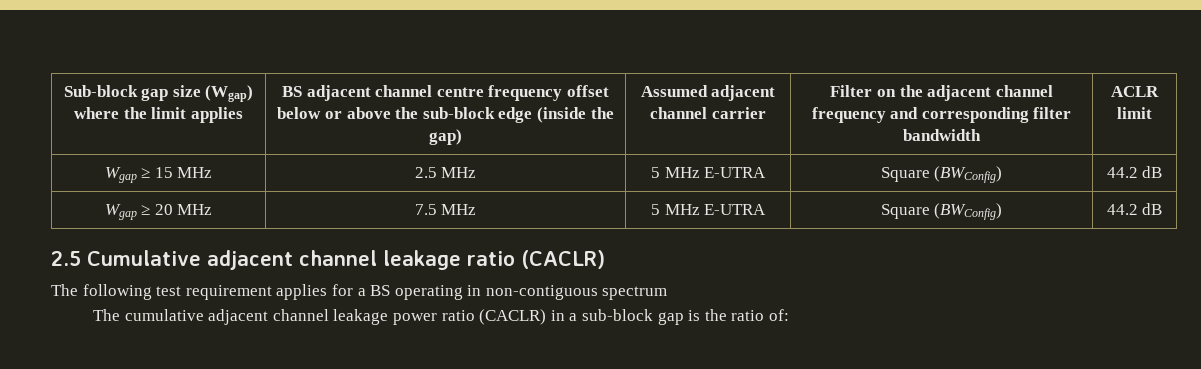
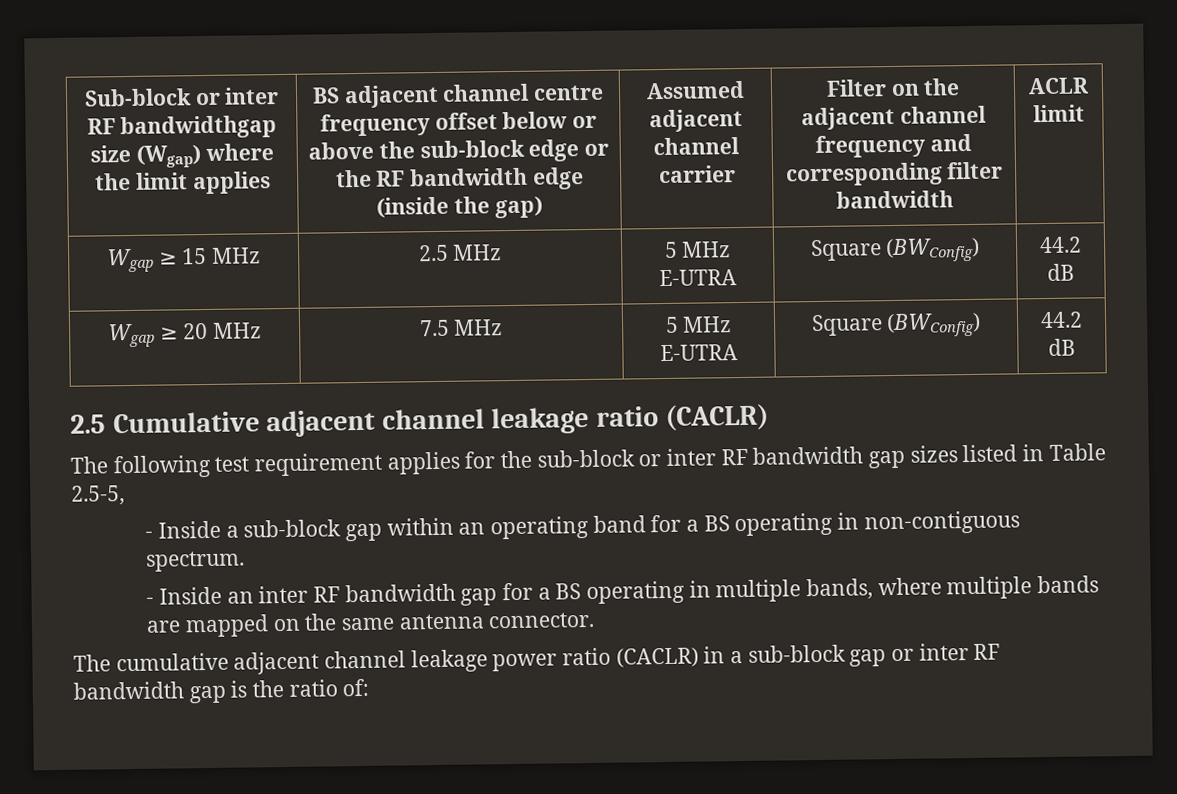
[141,88,169,101] gap -> [194,87,280,106] [86,115,278,140] or inter RF bandwidthgap
(533, 115) none -> [583,143,609,157] [335,167,584,190] or the RF bandwidth edge
(353, 290) none -> [500,443,1106,469] [71,485,125,506] [145,514,682,542] the sub-block or inter RF bandwidth gap sizes listed in Table 2.5-5, // - Inside a sub-block gap within an operating band for
[602,286,668,300] spectrum -> [145,550,246,572] [146,575,1100,606] [146,611,596,638] spectrum. // - Inside an inter RF bandwidth gap for a BS operating in multiple bands, where multiple bands are mapped on the same antenna connector.
(684, 318) none -> [891,643,1001,662] [73,681,226,704] or inter RF bandwidth gap

